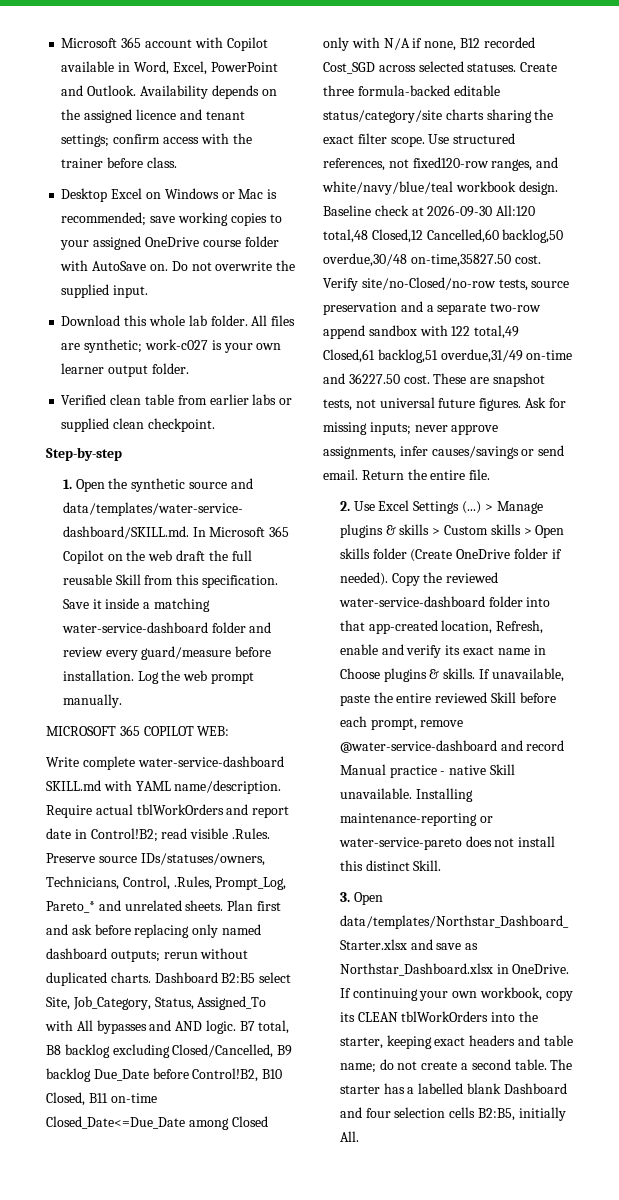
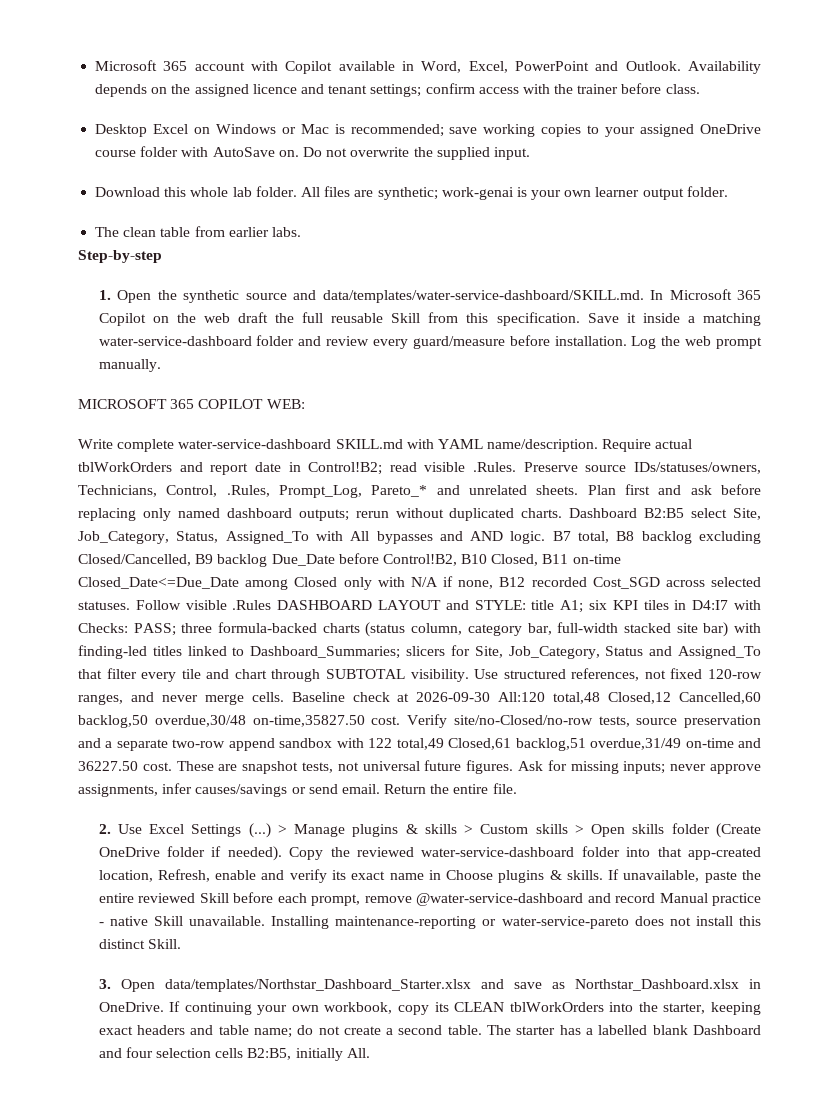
[144,339,208,350] work-c027 -> [441,187,514,200] work-genai
[61,394,107,405] Verified -> [95,227,120,237] The
[252,394,293,405] [61,418,215,432] labs or supplied clean checkpoint. -> [271,227,301,237] labs.
[520,62,558,72] [323,85,500,96] [323,109,554,123] [323,133,516,147] [323,157,559,171] [322,181,558,195] Create three formula-backed editable status/category/site charts sharing the exact filter scope. Use structured references, not fixed120-row ranges, and white/navy/blue/teal workbook design. -> [135,600,761,613] [78,622,762,637] [78,645,761,659] [78,668,762,682] [78,692,284,705] Follow visible .Rules DASHBOARD LAYOUT and STYLE: title A1; six KPI tiles in D4:I7 with Checks: PASS; three formula-backed charts (status column, category bar, full-width stacked site bar) with finding-led titles linked to Dashboard_Summaries; slicers for Site, Job_Category, Status and Assigned_To that filter every tile and chart through SUBTOTAL visibility. Use structured references, not fixed 120-row ranges, and never merge cells.

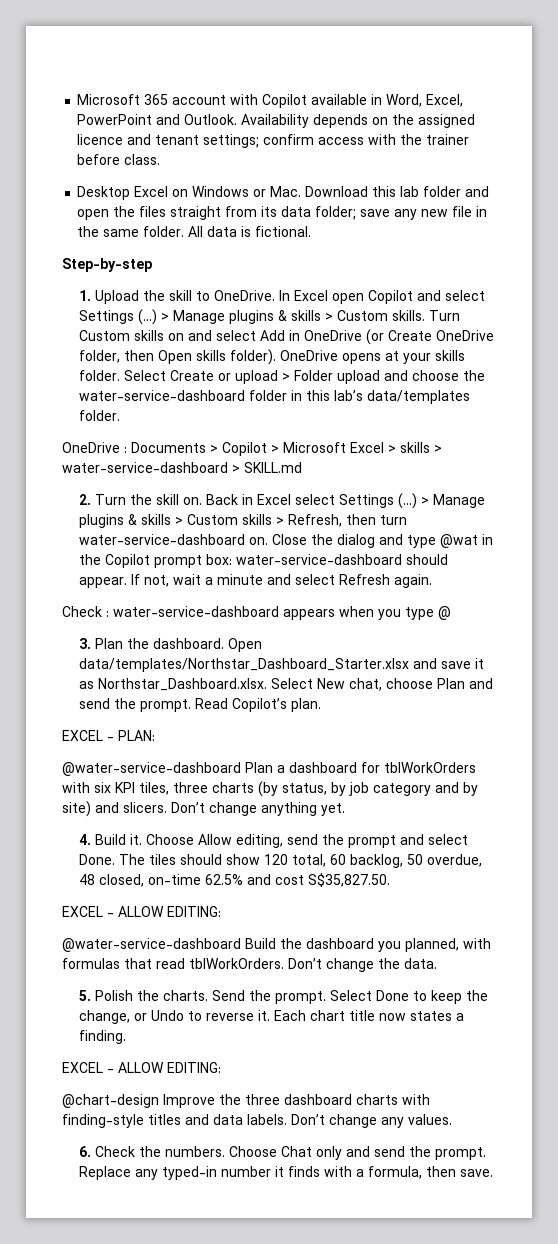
[300,124,761,137] [95,146,530,160] [95,186,728,200] [95,226,301,237] [78,250,162,263] [98,289,761,303] [98,312,761,326] [98,335,762,349] [98,359,161,372] [78,399,305,409] [78,439,693,452] [78,462,761,475] [78,484,761,498] [78,508,761,521] [78,531,761,544] [78,553,621,567] [78,576,761,590] [78,600,761,613] [78,622,762,637] [78,645,761,659] [78,668,762,682] [78,692,761,705] [78,714,761,728] [78,738,761,751] [78,760,761,774] [78,783,517,797] [98,824,185,834] Mac is recommended; save working copies to your assigned OneDrive course folder with AutoSave on. Do not overwrite the supplied input. // Download this whole lab folder. All files are synthetic; work-genai is your own learner output folder. // The clean table from earlier labs. // Step-by-step // 1. Open the synthetic source and data/templates/water-service-dashboard/SKILL.md. In Microsoft 365 Copilot on the web draft the full reusable Skill from this specification. Save it inside a matching water-service-dashboard folder and review every guard/measure before installation. Log the web prompt manually. // MICROSOFT 365 COPILOT WEB: // Write complete water-service-dashboard SKILL.md with YAML name/description. Require actual tblWorkOrders and report date in Control!B2; read visible .Rules. Preserve source IDs/statuses/owners, Technicians, Control, .Rules, Prompt_Log, Pareto_* and unrelated sheets. Plan first and ask before replacing only named dashboard outputs; rerun without duplicated charts. Dashboard B2:B5 select Site, Job_Category, Status, Assigned_To with All bypasses and AND logic. B7 total, B8 backlog excluding Closed/Cancelled, B9 backlog Due_Date before Control!B2, B10 Closed, B11 on-time Closed_Date<=Due_Date among Closed only with N/A if none, B12 recorded Cost_SGD across selected statuses. Follow visible .Rules DASHBOARD LAYOUT and STYLE: title A1; six KPI tiles in D4:I7 with Checks: PASS; three formula-backed charts (status column, category bar, full-width stacked site bar) with finding-led titles linked to Dashboard_Summaries; slicers for Site, Job_Category, Status and Assigned_To that filter every tile and chart through SUBTOTAL visibility. Use structured references, not fixed 120-row ranges, and never merge cells. Baseline check at 2026-09-30 All:120 total,48 Closed,12 Cancelled,60 backlog,50 overdue,30/48 on-time,35827.50 cost. Verify site/no-Closed/no-row tests, source preservation and a separate two-row append sandbox with 122 total,49 Closed,61 backlog,51 overdue,31/49 on-time and 36227.50 cost. These are snapshot tests, not universal future figures. Ask for missing inputs; never approve assignments, infer causes/savings or send email. Return the entire file. // 2. Use Excel -> [270,186,490,197] [77,206,488,220] [77,226,312,237] [62,258,152,272] [78,290,485,304] [78,309,460,325] [78,329,494,345] [78,349,465,365] [78,370,485,384] [78,390,470,404] [78,410,120,421] [62,442,442,456] [62,462,302,473] [78,494,335,505] Mac. Download this lab folder and open the files straight from its data folder; save any new file in the same folder. All data is fictional. // Step-by-step // 1. Upload the skill to OneDrive. In Excel open Copilot and select Settings (...) > Manage plugins & skills > Custom skills. Turn Custom skills on and select Add in OneDrive (or Create OneDrive folder, then Open skills folder). OneDrive opens at your skills folder. Select Create or upload > Folder upload and choose the water-service-dashboard folder in this lab’s data/templates folder. // OneDrive : Documents > Copilot > Microsoft Excel > skills > water-service-dashboard > SKILL.md // 2. Turn the skill on. Back in Excel select
[591,823,761,838] [98,846,762,861] [98,869,761,883] [98,892,761,906] [98,916,761,929] [98,939,181,949] [98,979,761,992] [98,1001,761,1015] [98,1025,762,1038] [98,1047,370,1061] Open skills folder (Create OneDrive folder if needed). Copy the reviewed water-service-dashboard folder into that app-created location, Refresh, enable and verify its exact name in Choose plugins & skills. If unavailable, paste the entire reviewed Skill before each prompt, remove @water-service-dashboard and record Manual practice - native Skill unavailable. Installing maintenance-reporting or water-service-pareto does not install this distinct Skill. // 3. Open data/templates/Northstar_Dashboard_Starter.xlsx and save as Northstar_Dashboard.xlsx in OneDrive. If continuing your own workbook, copy its CLEAN tblWorkOrders into the starter, keeping exact headers and table name; do not create a second table. The starter has a labelled blank Dashboard and four selection cells B2:B5, initially All. -> [287,514,407,527] [78,534,493,548] [78,554,448,568] [78,574,432,588] [62,606,451,620] [78,638,262,652] [78,658,484,672] [78,678,493,691] [78,698,321,712] [62,730,155,741] [62,762,476,776] [62,781,478,797] [62,801,345,817] [78,834,468,848] [78,854,482,868] [78,873,390,887] [62,906,221,917] [62,938,491,952] [62,958,437,972] [78,990,488,1004] [78,1010,464,1024] [78,1030,126,1044] [62,1062,221,1073] [62,1094,430,1108] [62,1114,452,1128] [78,1146,486,1160] [78,1166,493,1180] Refresh, then turn water-service-dashboard on. Close the dialog and type @wat in the Copilot prompt box: water-service-dashboard should appear. If not, wait a minute and select Refresh again. // Check : water-service-dashboard appears when you type @ // 3. Plan the dashboard. Open data/templates/Northstar_Dashboard_Starter.xlsx and save it as Northstar_Dashboard.xlsx. Select New chat, choose Plan and send the prompt. Read Copilot’s plan. // EXCEL - PLAN: // @water-service-dashboard Plan a dashboard for tblWorkOrders with six KPI tiles, three charts (by status, by job category and by site) and slicers. Don’t change anything yet. // 4. Build it. Choose Allow editing, send the prompt and select Done. The tiles should show 120 total, 60 backlog, 50 overdue, 48 closed, on-time 62.5% and cost S$35,827.50. // EXCEL - ALLOW EDITING: // @water-service-dashboard Build the dashboard you planned, with formulas that read tblWorkOrders. Don’t change the data. // 5. Polish the charts. Send the prompt. Select Done to keep the change, or Undo to reverse it. Each chart title now states a finding. // EXCEL - ALLOW EDITING: // @chart-design Improve the three dashboard charts with finding-style titles and data labels. Don’t change any values. // 6. Check the numbers. Choose Chat only and send the prompt. Replace any typed-in number it finds with a formula, then save.

